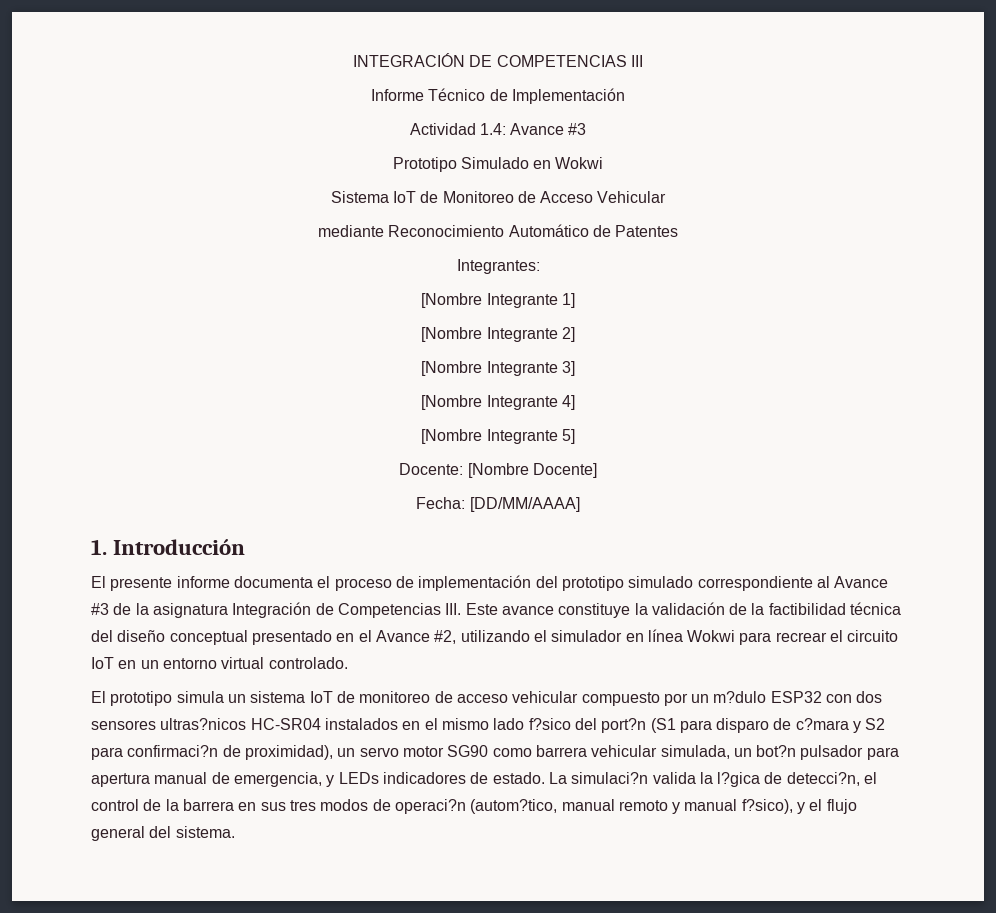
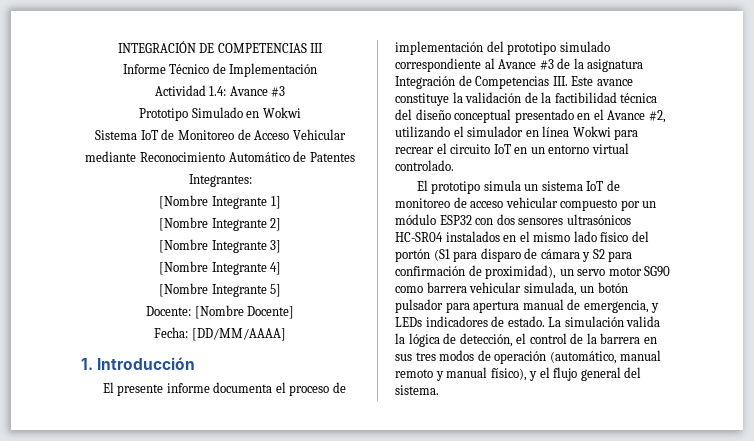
[713,691,767,703] m?dulo -> [395,214,436,225] módulo
[160,718,247,730] ultras?nicos -> [566,214,631,225] ultrasónicos
[528,718,647,733] f?sico del port?n -> [600,231,649,242] [395,249,430,262] físico del portón
[795,718,849,730] c?mara -> [540,249,580,259] cámara
[127,745,219,757] confirmaci?n -> [395,266,465,276] confirmación
[756,745,797,757] bot?n -> [597,282,628,293] botón
[571,772,649,784] simulaci?n -> [564,316,624,327] simulación
[717,772,860,787] l?gica de detecci?n, -> [408,333,513,347] lógica de detección,
[394,799,558,814] operaci?n (autom?tico, -> [494,351,617,364] operación (automático,
[741,799,793,814] f?sico), -> [490,368,527,381] físico),

